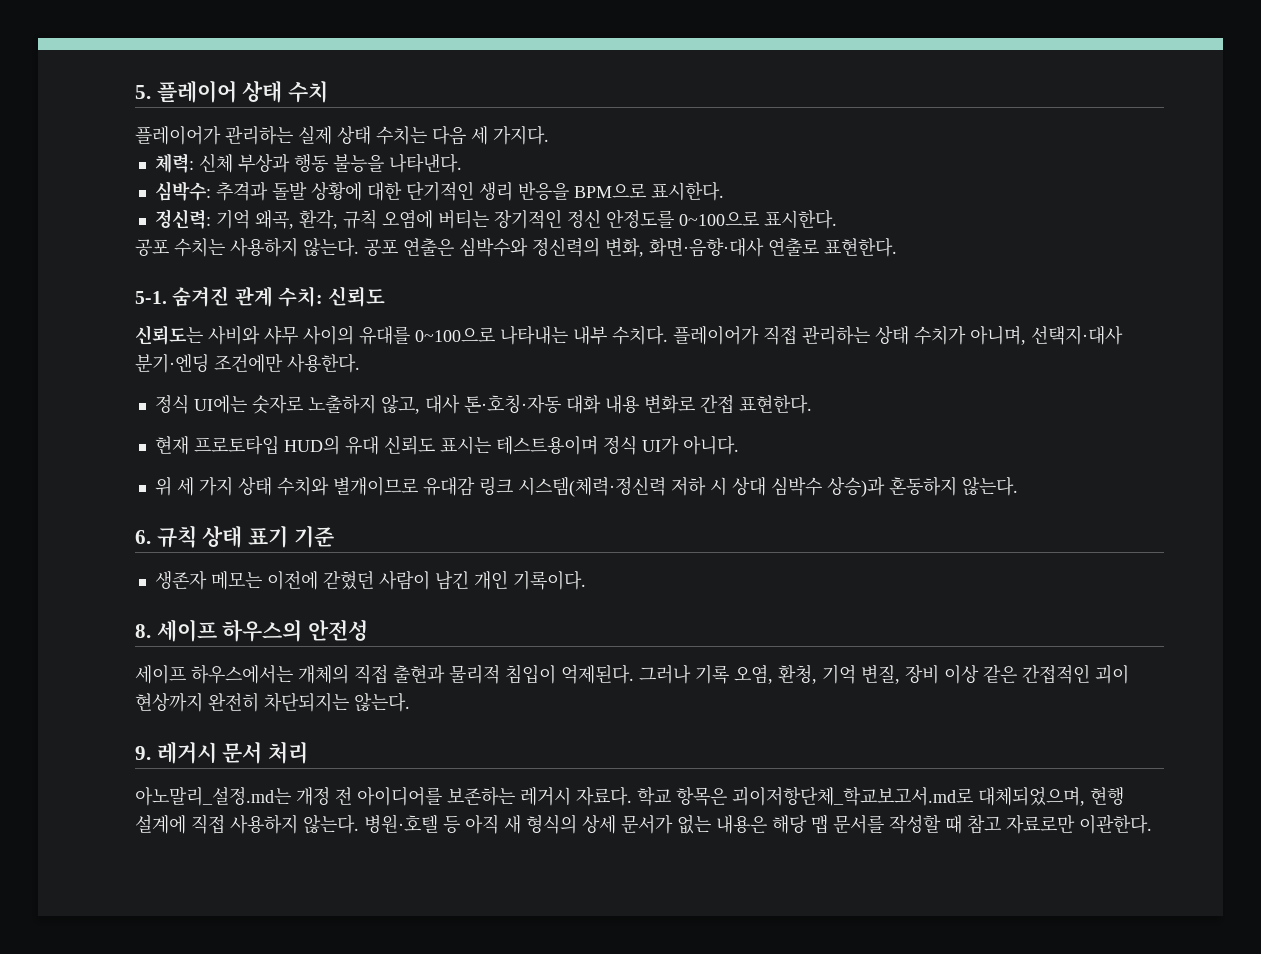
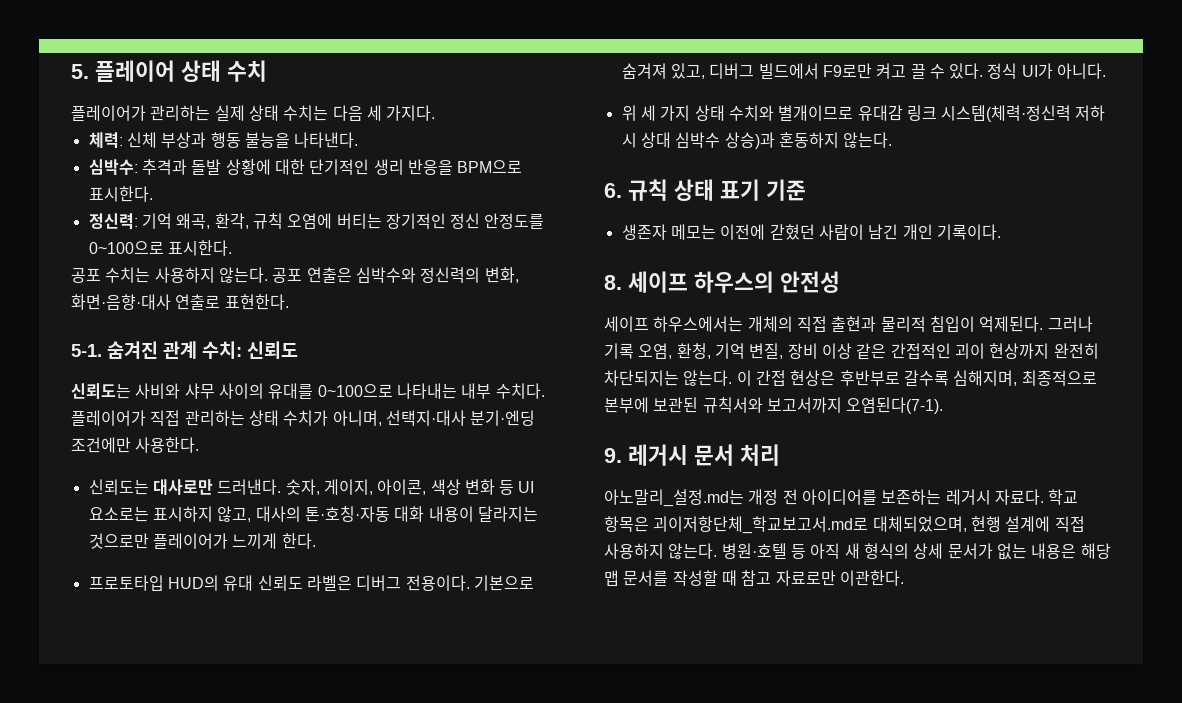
[154,394,812,414] [154,435,598,455] 정식 UI에는 숫자로 노출하지 않고, 대사 톤·호칭·자동 대화 내용 변화로 간접 표현한다. // 현재 프로토타입 HUD의 유대 신뢰도 표시는 테스트용이며 -> [88,479,535,495] [88,506,538,522] [88,533,316,549] [88,575,534,591] [621,63,984,79] 신뢰도는 대사로만 드러낸다. 숫자, 게이지, 아이콘, 색상 변화 등 UI 요소로는 표시하지 않고, 대사의 톤·호칭·자동 대화 내용이 달라지는 것으로만 플레이어가 느끼게 한다. // 프로토타입 HUD의 유대 신뢰도 라벨은 디버그 전용이다. 기본으로 숨겨져 있고, 디버그 빌드에서 F9로만 켜고 끌 수 있다.
(410, 702) none -> [736,370,1097,386] [604,397,944,414] 이 간접 현상은 후반부로 갈수록 심해지며, 최종적으로 본부에 보관된 규칙서와 보고서까지 오염된다(7-1).

